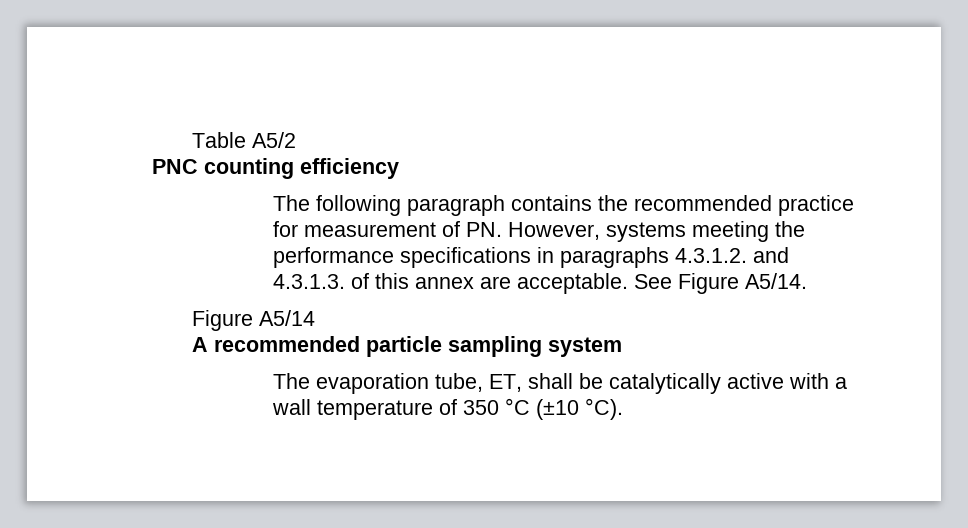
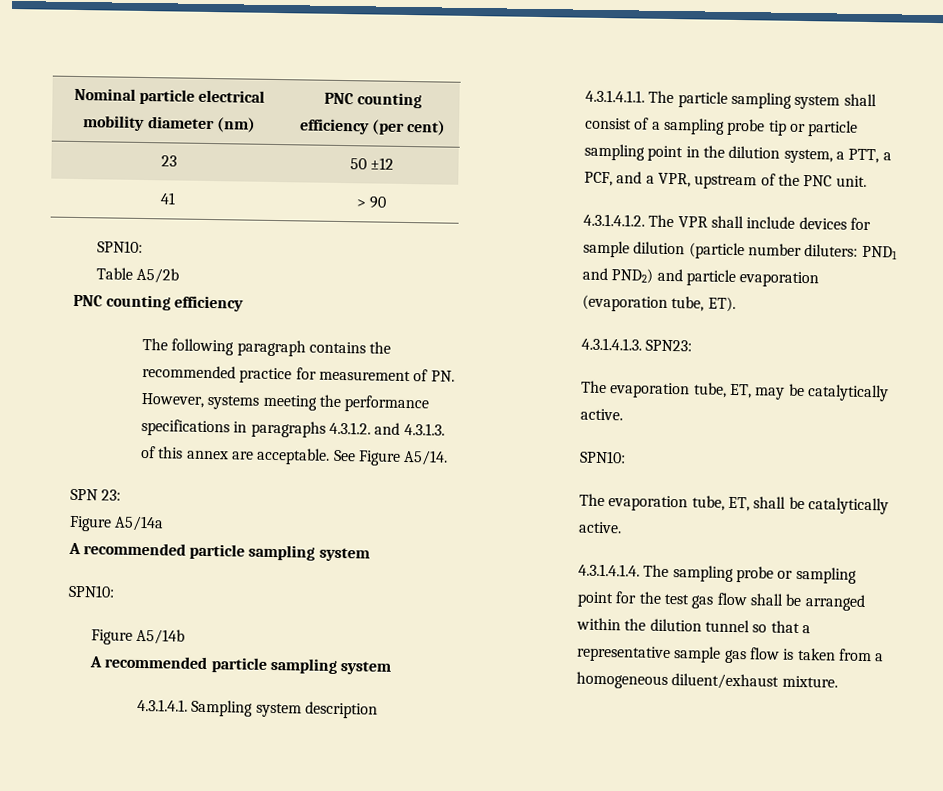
[192,132,297,148] Table A5/2 -> [73,87,266,105] [82,115,256,133] [323,92,423,109] [298,118,447,136] [160,155,177,167] [349,157,395,170] [160,192,176,205] [355,196,388,209] [97,240,144,253] [96,267,180,284] Nominal particle electrical mobility diameter (nm) | PNC counting efficiency (per cent) // 23 | 50 ±12 // 41 | > 90 // SPN10: // Table A5/2b
[192,310,316,331] [192,336,623,357] // Figure A5/14 // A recommended particle sampling system -> [69,488,121,501] [68,515,164,532] [67,542,370,562] [67,584,115,598] [91,628,186,645] [89,655,392,675] [137,698,379,719] [585,89,877,110] [585,117,859,137] [584,143,892,164] [584,171,867,190] [583,213,872,231] [583,240,898,260] [582,267,820,288] [582,294,736,312] [581,337,693,352] [581,380,890,402] [580,408,624,421] [579,450,627,464] // SPN 23: // Figure A5/14a // A recommended particle sampling system // SPN10: // Figure A5/14b // A recommended particle sampling system // 4.3.1.4.1. Sampling system description // 4.3.1.4.1.1. The particle sampling system shall consist of a sampling probe tip or particle sampling point in the dilution system, a PTT, a PCF, and a VPR, upstream of the PNC unit. // 4.3.1.4.1.2. The VPR shall include devices for sample dilution (particle number diluters: PND1 and PND2) and particle evaporation (evaporation tube, ET). // 4.3.1.4.1.3. SPN23: // The evaporation tube, ET, may be catalytically active. // SPN10:
[726,373,847,389] [271,398,623,420] active with a wall temperature of 350 °C (±10 °C). -> [578,521,623,534] [578,563,857,584] [577,591,866,611] [576,617,812,634] [576,645,885,664] [576,671,838,690] active. // 4.3.1.4.1.4. The sampling probe or sampling point for the test gas flow shall be arranged within the dilution tunnel so that a representative sample gas flow is taken from a homogeneous diluent/exhaust mixture.

